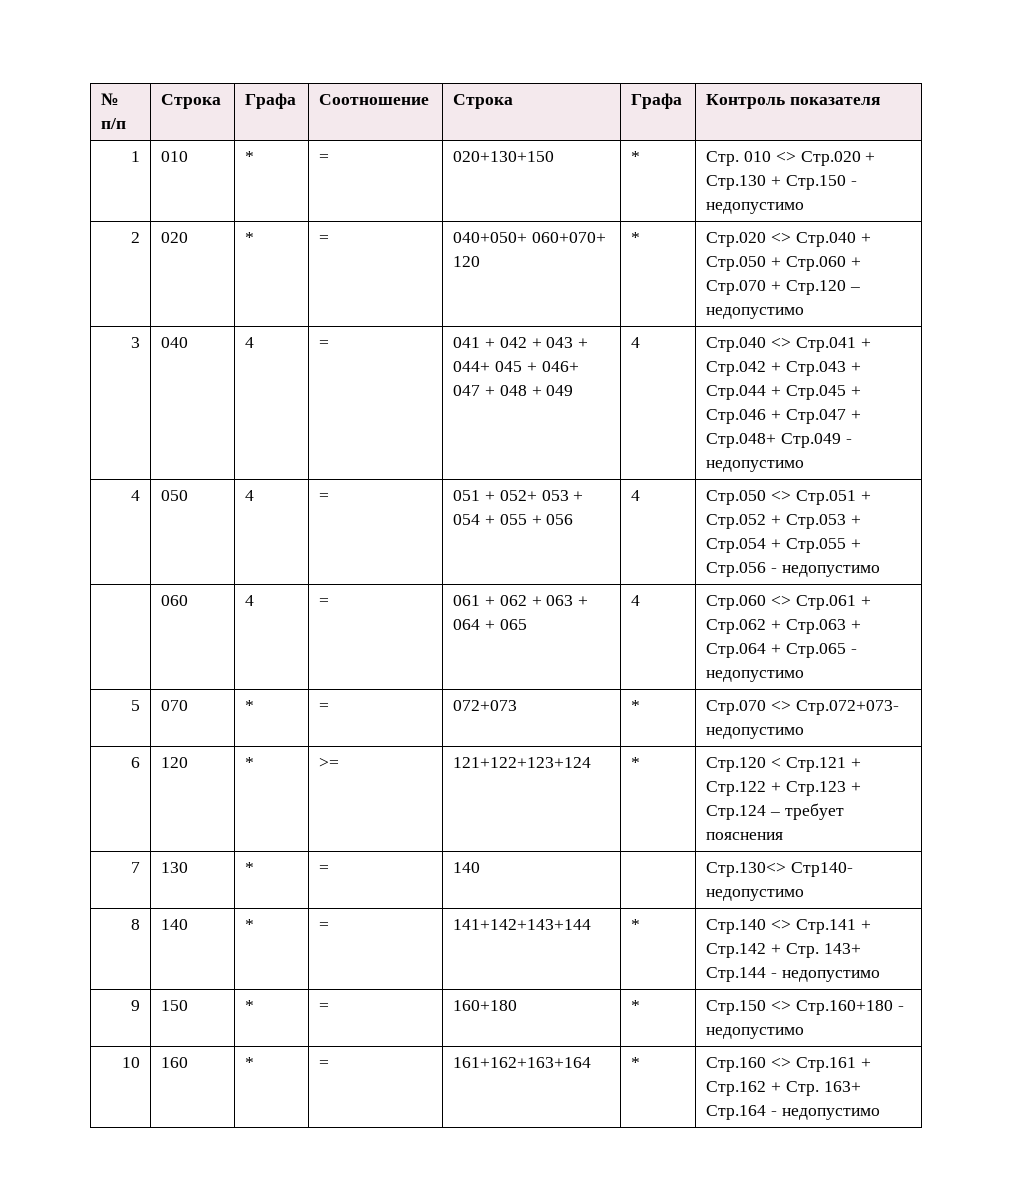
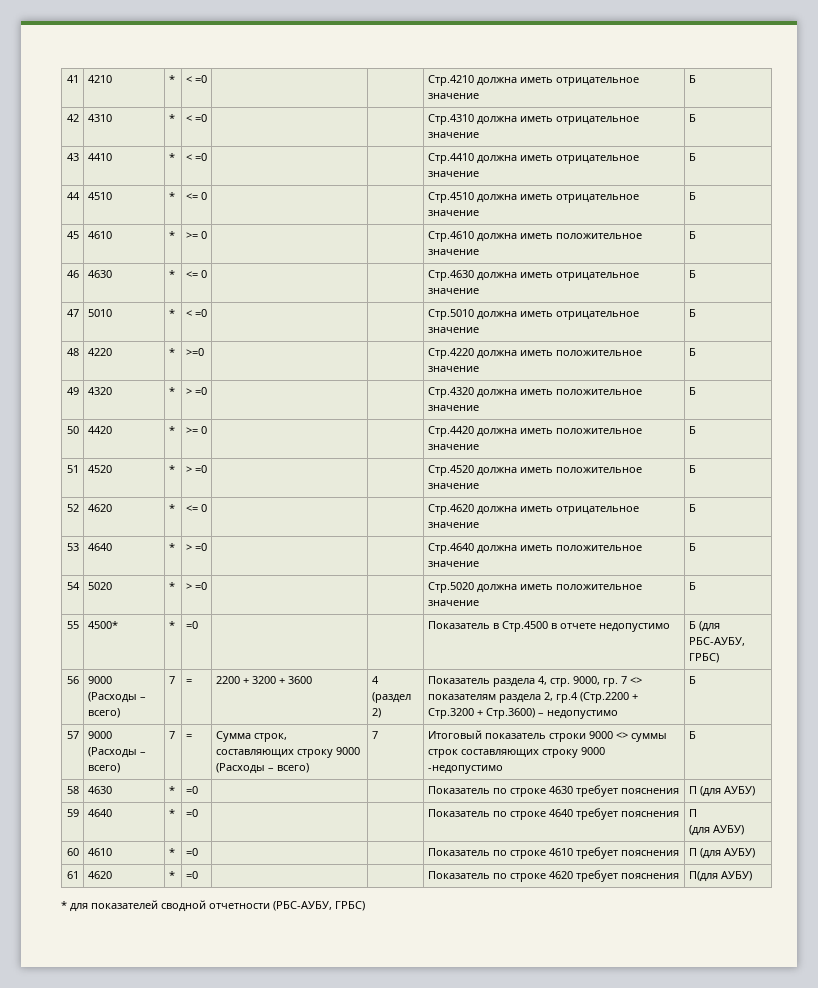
[101,93,120,105] [101,118,127,129] [161,94,222,109] [245,93,297,109] [319,94,430,105] [453,94,514,109] [631,93,683,109] [706,94,881,109] [130,151,140,162] [161,151,189,162] [245,151,255,162] [319,154,330,162] [453,151,555,162] [631,151,641,162] [706,151,876,166] [706,175,857,190] [706,202,805,214] [130,232,140,243] [161,232,189,243] [245,232,255,243] [319,235,330,243] [453,232,607,243] [453,256,481,267] [631,232,641,243] [706,232,871,247] [706,256,861,271] [706,280,860,295] [706,307,805,319] [130,337,140,348] [161,337,189,348] [245,337,255,348] [319,340,330,348] [453,337,588,348] [453,361,579,372] [453,385,574,396] [631,337,641,348] [706,337,871,352] [706,361,861,376] [706,385,861,400] [706,409,861,424] [706,433,852,448] [706,460,805,472] [130,490,140,501] [161,490,189,501] [245,490,255,501] [319,493,330,501] [453,490,584,501] [453,514,574,525] [631,490,641,501] [706,490,871,505] [706,514,861,529] [706,538,861,553] [706,562,880,577] [161,595,189,606] [245,595,255,606] [319,598,330,606] [453,595,588,606] [453,619,527,630] [631,595,641,606] [706,595,871,610] [706,619,861,634] [706,643,857,658] [706,670,805,682] [130,700,140,711] [161,700,189,711] [245,700,255,711] [319,703,330,711] [453,700,518,711] [631,700,641,711] [706,700,899,715] [706,727,805,739] [130,757,140,768] [161,757,189,768] [245,757,255,768] [319,757,340,768] [453,757,592,768] [631,757,641,768] [706,757,861,772] [706,781,861,796] [706,803,844,820] [706,832,784,840] [130,862,140,873] [161,862,189,873] [245,862,255,873] [319,865,330,873] [453,862,481,873] [706,862,854,877] [706,889,805,901] [130,919,140,930] [161,919,189,930] [245,919,255,930] [319,922,330,930] [453,919,592,930] [631,919,641,930] [706,919,871,934] [706,943,861,958] [706,967,880,982] [130,1000,140,1011] [161,1000,189,1011] [245,1000,255,1011] [319,1003,330,1011] [453,1000,518,1011] [631,1000,641,1011] [706,1000,904,1015] [706,1027,805,1039] [121,1057,140,1068] [161,1057,189,1068] [245,1057,255,1068] [319,1060,330,1068] [453,1057,592,1068] [631,1057,641,1068] [706,1057,871,1072] [706,1081,861,1096] [706,1105,880,1120] № п/п | Строка | Графа | Соотношение | Строка | Графа | Контроль показателя // 1 | 010 | * | = | 020+130+150 | * | Стр. 010 <> Стр.020 + Стр.130 + Стр.150 - недопустимо // 2 | 020 | * | = | 040+050+ 060+070+ 120 | * | Стр.020 <> Стр.040 + Стр.050 + Стр.060 + Стр.070 + Стр.120 – недопустимо // 3 | 040 | 4 | = | 041 + 042 + 043 + 044+ 045 + 046+ 047 + 048 + 049 | 4 | Стр.040 <> Стр.041 + Стр.042 + Стр.043 + Стр.044 + Стр.045 + Стр.046 + Стр.047 + Стр.048+ Стр.049 - недопустимо // 4 | 050 | 4 | = | 051 + 052+ 053 + 054 + 055 + 056 | 4 | Стр.050 <> Стр.051 + Стр.052 + Стр.053 + Стр.054 + Стр.055 + Стр.056 - недопустимо // | 060 | 4 | = | 061 + 062 + 063 + 064 + 065 | 4 | Стр.060 <> Стр.061 + Стр.062 + Стр.063 + Стр.064 + Стр.065 - недопустимо // 5 | 070 | * | = | 072+073 | * | Стр.070 <> Стр.072+073- недопустимо // 6 | 120 | * | >= | 121+122+123+124 | * | Стр.120 < Стр.121 + Стр.122 + Стр.123 + Стр.124 – требует пояснения // 7 | 130 | * | = | 140 | | Стр.130<> Стр140- недопустимо // 8 | 140 | * | = | 141+142+143+144 | * | Стр.140 <> Стр.141 + Стр.142 + Стр. 143+ Стр.144 - недопустимо // 9 | 150 | * | = | 160+180 | * | Стр.150 <> Стр.160+180 - недопустимо // 10 | 160 | * | = | 161+162+163+164 | * | Стр.160 <> Стр.161 + Стр.162 + Стр. 163+ Стр.164 - недопустимо -> [67,75,80,83] [87,75,112,83] [168,75,175,83] [185,75,207,83] [427,75,639,86] [427,93,479,99] [688,75,696,83] [67,114,80,122] [87,114,112,122] [168,114,175,122] [185,114,207,122] [427,114,639,125] [427,132,479,138] [688,114,696,122] [67,153,80,161] [87,153,112,161] [168,153,175,161] [185,153,207,161] [427,153,639,164] [427,171,479,177] [688,153,696,161] [67,192,81,200] [87,192,112,200] [168,192,175,200] [185,192,207,200] [427,192,639,203] [427,210,479,216] [688,192,696,200] [67,231,80,239] [87,231,112,239] [168,231,175,239] [185,231,207,239] [427,231,642,242] [427,249,479,255] [688,231,696,239] [67,270,80,278] [87,270,112,278] [168,270,175,278] [185,270,207,278] [427,270,639,281] [427,288,479,294] [688,270,696,278] [67,309,80,317] [87,309,112,317] [168,309,175,317] [185,309,207,317] [427,309,639,320] [427,327,479,333] [688,309,696,317] [67,348,80,356] [87,348,112,356] [168,348,175,356] [185,348,204,356] [427,348,642,359] [427,366,479,372] [688,348,696,356] [67,387,80,395] [87,387,112,395] [168,387,175,395] [185,387,207,395] [427,387,642,398] [427,405,479,411] [688,387,696,395] [67,426,80,434] [87,426,112,434] [168,426,175,434] [185,426,207,434] [427,426,642,437] [427,444,479,450] [688,426,696,434] [67,465,80,473] [87,465,112,473] [168,465,175,473] [185,465,207,473] [427,465,642,476] [427,483,479,489] [688,465,696,473] [67,504,80,512] [87,504,112,512] [168,504,175,512] [185,504,207,512] [427,504,639,515] [427,522,479,528] [688,504,696,512] [67,543,80,551] [87,543,112,551] [168,543,175,551] [185,543,207,551] [427,543,642,554] [427,561,479,567] [688,543,696,551] [67,582,81,590] [87,582,112,590] [168,582,175,590] [185,582,207,590] [427,582,642,593] [427,600,479,606] [688,582,696,590] [67,621,80,629] [87,621,118,629] [168,621,175,629] [185,621,198,629] [427,621,670,632] [688,621,720,632] [688,637,745,646] [688,653,719,663] [67,676,80,684] [87,676,112,684] [87,692,146,703] [87,708,120,718] [168,676,175,684] [185,679,192,684] [215,676,312,684] [371,676,379,684] [371,692,411,703] [371,708,381,718] [427,676,642,687] [427,692,638,703] [427,708,618,719] [688,676,696,684] [67,731,80,739] [87,731,112,739] [87,747,146,758] [87,763,120,773] [168,731,175,739] [185,734,192,739] [215,731,287,742] [215,747,360,758] [215,763,309,774] [371,731,378,739] [427,730,667,742] [427,747,605,758] [427,765,503,774] [688,731,696,739] [67,786,80,794] [87,786,112,794] [168,786,175,794] [185,786,198,794] [427,785,679,797] [688,786,755,797] [67,809,80,817] [87,809,112,817] [168,809,175,817] [185,809,198,817] [427,808,679,820] [688,809,697,817] [688,825,744,836] [67,848,80,856] [87,848,112,856] [168,848,175,856] [185,848,198,856] [427,847,679,859] [688,848,755,859] [67,871,80,879] [87,871,112,879] [168,871,175,879] [185,871,198,879] [427,870,679,882] [688,871,752,882] [61,900,365,912] 41 | 4210 | * | < =0 | | | Стр.4210 должна иметь отрицательное значение | Б // 42 | 4310 | * | < =0 | | | Стр.4310 должна иметь отрицательное значение | Б // 43 | 4410 | * | < =0 | | | Стр.4410 должна иметь отрицательное значение | Б // 44 | 4510 | * | <= 0 | | | Стр.4510 должна иметь отрицательное значение | Б // 45 | 4610 | * | >= 0 | | | Стр.4610 должна иметь положительное значение | Б // 46 | 4630 | * | <= 0 | | | Стр.4630 должна иметь отрицательное значение | Б // 47 | 5010 | * | < =0 | | | Стр.5010 должна иметь отрицательное значение | Б // 48 | 4220 | * | >=0 | | | Стр.4220 должна иметь положительное значение | Б // 49 | 4320 | * | > =0 | | | Стр.4320 должна иметь положительное значение | Б // 50 | 4420 | * | >= 0 | | | Стр.4420 должна иметь положительное значение | Б // 51 | 4520 | * | > =0 | | | Стр.4520 должна иметь положительное значение | Б // 52 | 4620 | * | <= 0 | | | Стр.4620 должна иметь отрицательное значение | Б // 53 | 4640 | * | > =0 | | | Стр.4640 должна иметь положительное значение | Б // 54 | 5020 | * | > =0 | | | Стр.5020 должна иметь положительное значение | Б // 55 | 4500* | * | =0 | | | Показатель в Стр.4500 в отчете недопустимо | Б (для РБС-АУБУ, ГРБС) // 56 | 9000 (Расходы – всего) | 7 | = | 2200 + 3200 + 3600 | 4 (раздел 2) | Показатель раздела 4, стр. 9000, гр. 7 <> показателям раздела 2, гр.4 (Стр.2200 + Стр.3200 + Стр.3600) – недопустимо | Б // 57 | 9000 (Расходы – всего) | 7 | = | Сумма строк, составляющих строку 9000 (Расходы – всего) | 7 | Итоговый показатель строки 9000 <> суммы строк составляющих строку 9000 -недопустимо | Б // 58 | 4630 | * | =0 | | | Показатель по строке 4630 требует пояснения | П (для АУБУ) // 59 | 4640 | * | =0 | | | Показатель по строке 4640 требует пояснения | П // (для АУБУ) // 60 | 4610 | * | =0 | | | Показатель по строке 4610 требует пояснения | П (для АУБУ) // 61 | 4620 | * | =0 | | | Показатель по строке 4620 требует пояснения | П(для АУБУ) // * для показателей сводной отчетности (РБС-АУБУ, ГРБС)

